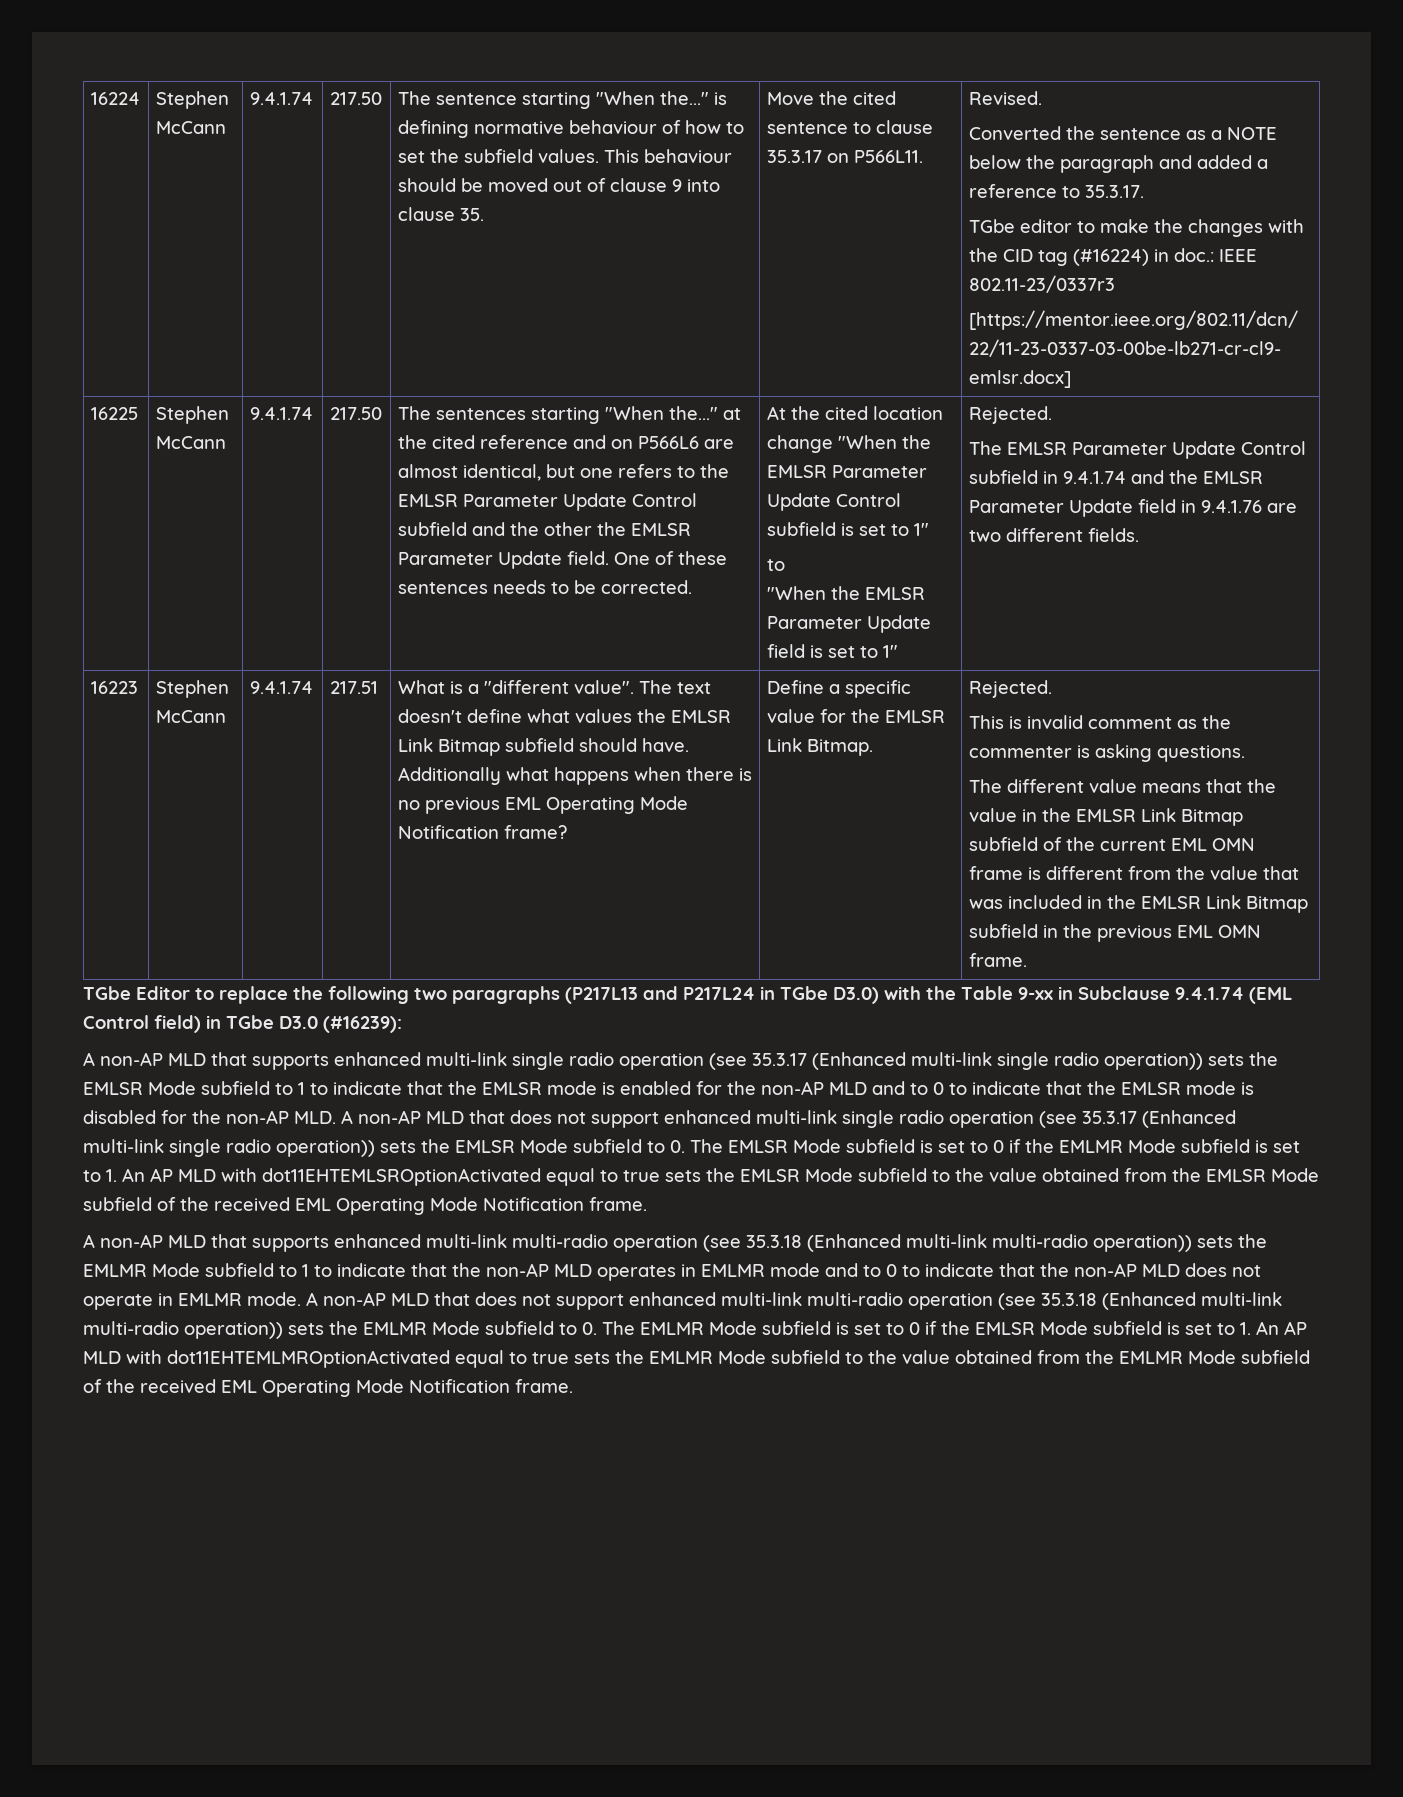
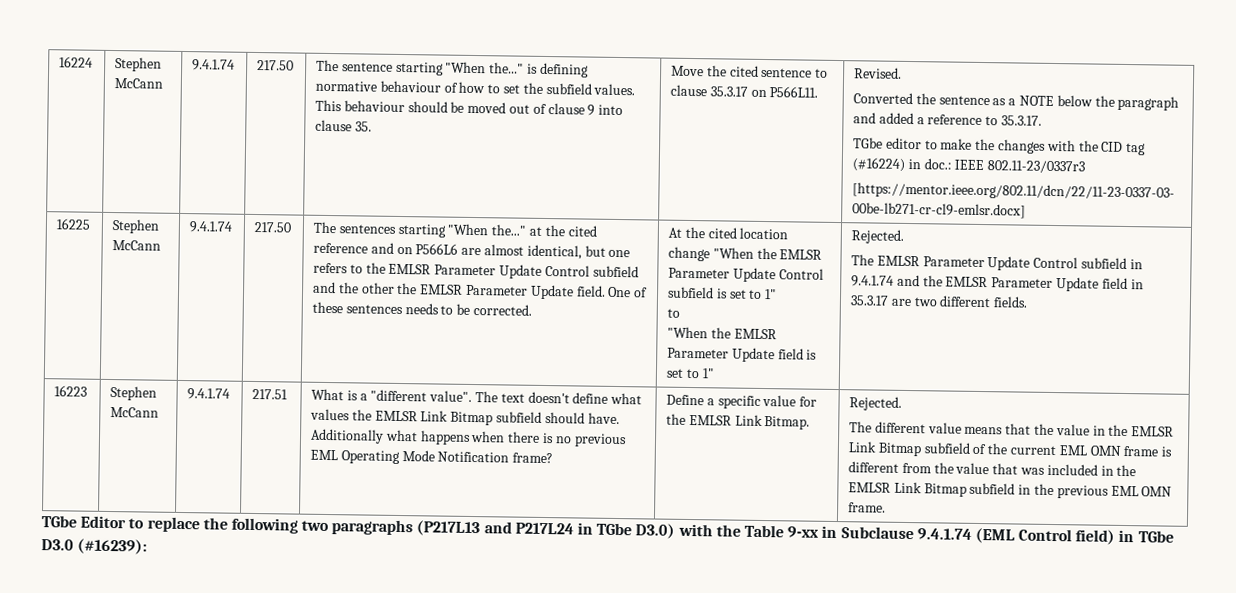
[1200,500,1262,513] 9.4.1.76 -> [850,295,890,306] 35.3.17
[968,715,1231,729] [968,744,1245,762] // This is invalid comment as the commenter is asking questions. -> (903, 403) none
[83,1052,1278,1070] [83,1081,1254,1095] [83,1110,1236,1128] [83,1139,1300,1157] [83,1168,1319,1186] [83,1197,647,1215] [83,1234,1267,1252] [83,1263,1261,1281] [83,1292,1282,1310] [83,1321,1307,1339] [83,1350,1310,1368] [83,1379,573,1397] // A non-AP MLD that supports enhanced multi-link single radio operation (see 35.3.17 (Enhanced multi-link single radio operation)) sets the EMLSR Mode subfield to 1 to indicate that the EMLSR mode is enabled for the non-AP MLD and to 0 to indicate that the EMLSR mode is disabled for the non-AP MLD. A non-AP MLD that does not support enhanced multi-link single radio operation (see 35.3.17 (Enhanced multi-link single radio operation)) sets the EMLSR Mode subfield to 0. The EMLSR Mode subfield is set to 0 if the EMLMR Mode subfield is set to 1. An AP MLD with dot11EHTEMLSROptionActivated equal to true sets the EMLSR Mode subfield to the value obtained from the EMLSR Mode subfield of the received EML Operating Mode Notification frame. // A non-AP MLD that supports enhanced multi-link multi-radio operation (see 35.3.18 (Enhanced multi-link multi-radio operation)) sets the EMLMR Mode subfield to 1 to indicate that the non-AP MLD operates in EMLMR mode and to 0 to indicate that the non-AP MLD does not operate in EMLMR mode. A non-AP MLD that does not support enhanced multi-link multi-radio operation (see 35.3.18 (Enhanced multi-link multi-radio operation)) sets the EMLMR Mode subfield to 0. The EMLMR Mode subfield is set to 0 if the EMLSR Mode subfield is set to 1. An AP MLD with dot11EHTEMLMROptionActivated equal to true sets the EMLMR Mode subfield to the value obtained from the EMLMR Mode subfield of the received EML Operating Mode Notification frame. -> (148, 546) none

